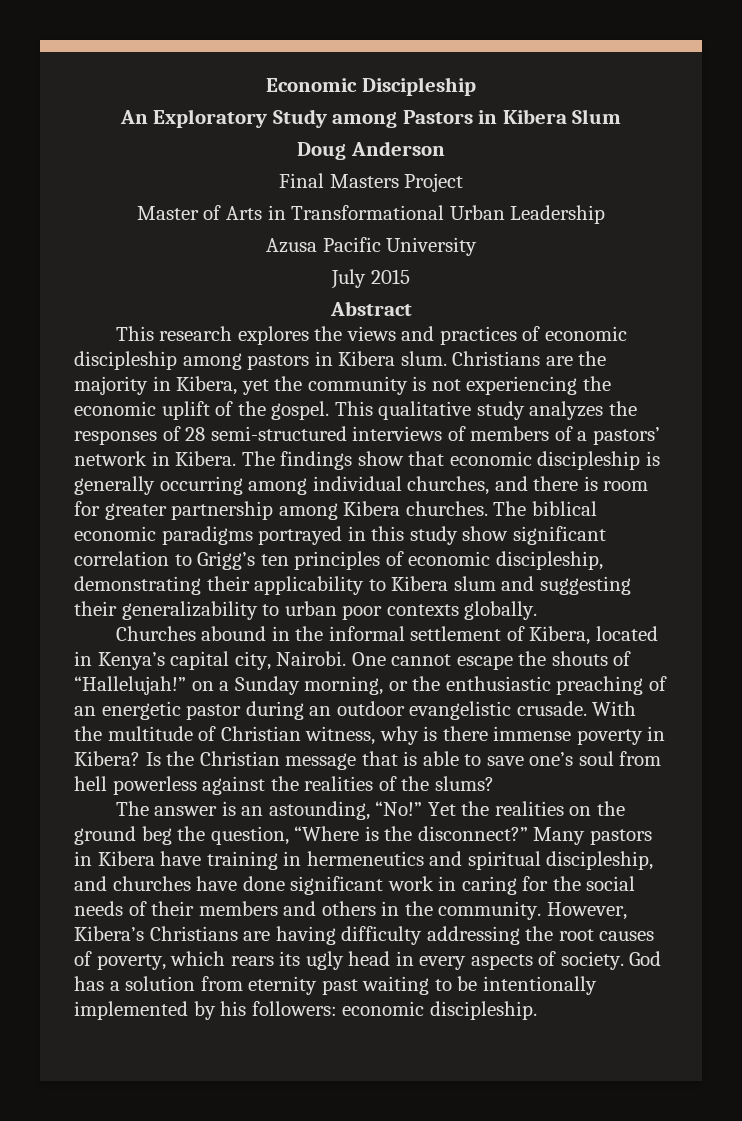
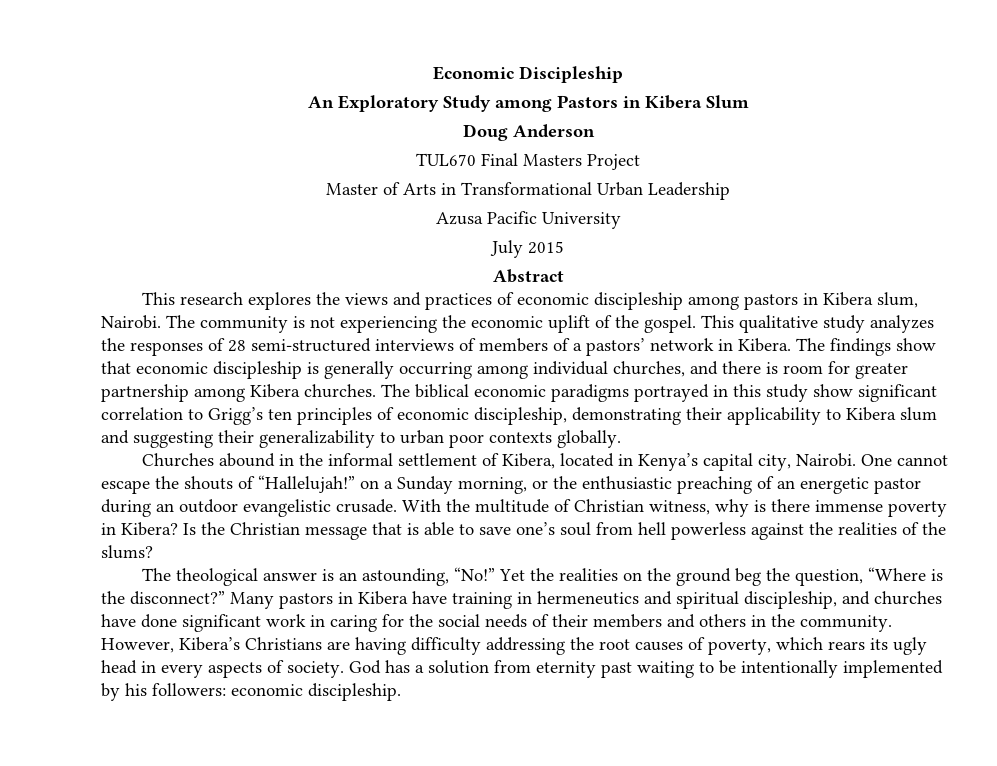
(445, 148) none -> [416,153,476,166] TUL670
[400,351,607,366] [74,376,303,395] slum. Christians are the majority in Kibera, yet the -> [877,292,919,308] [101,315,195,329] slum, Nairobi. The
(149, 808) none -> [176,568,259,586] theological

